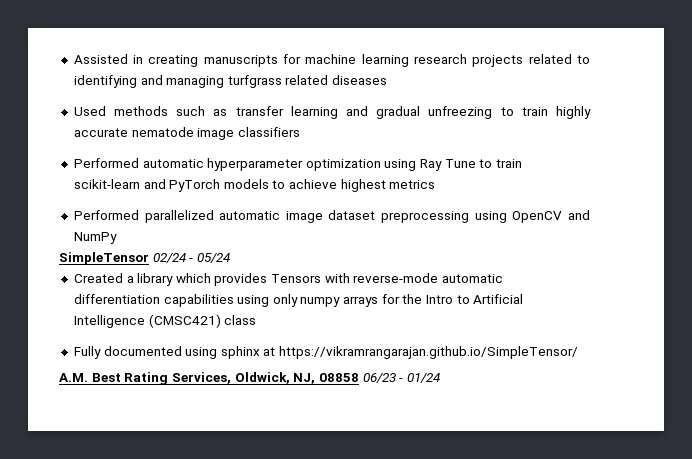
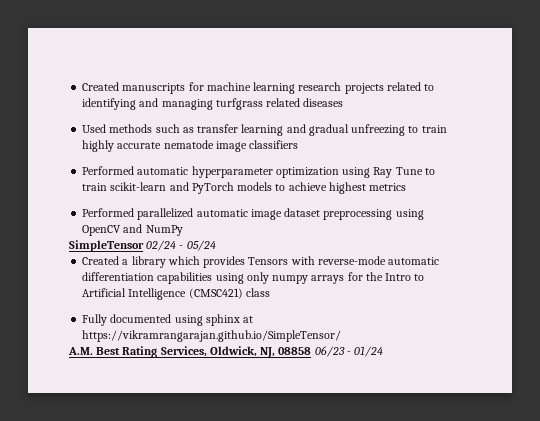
[73,54,199,67] Assisted in creating -> [82,82,120,91] Created

